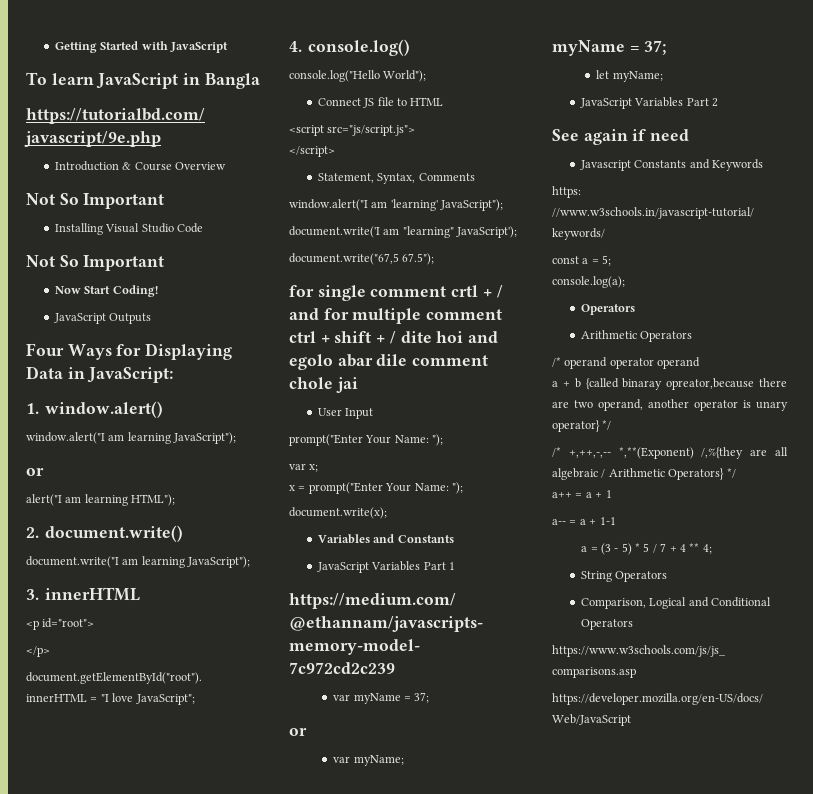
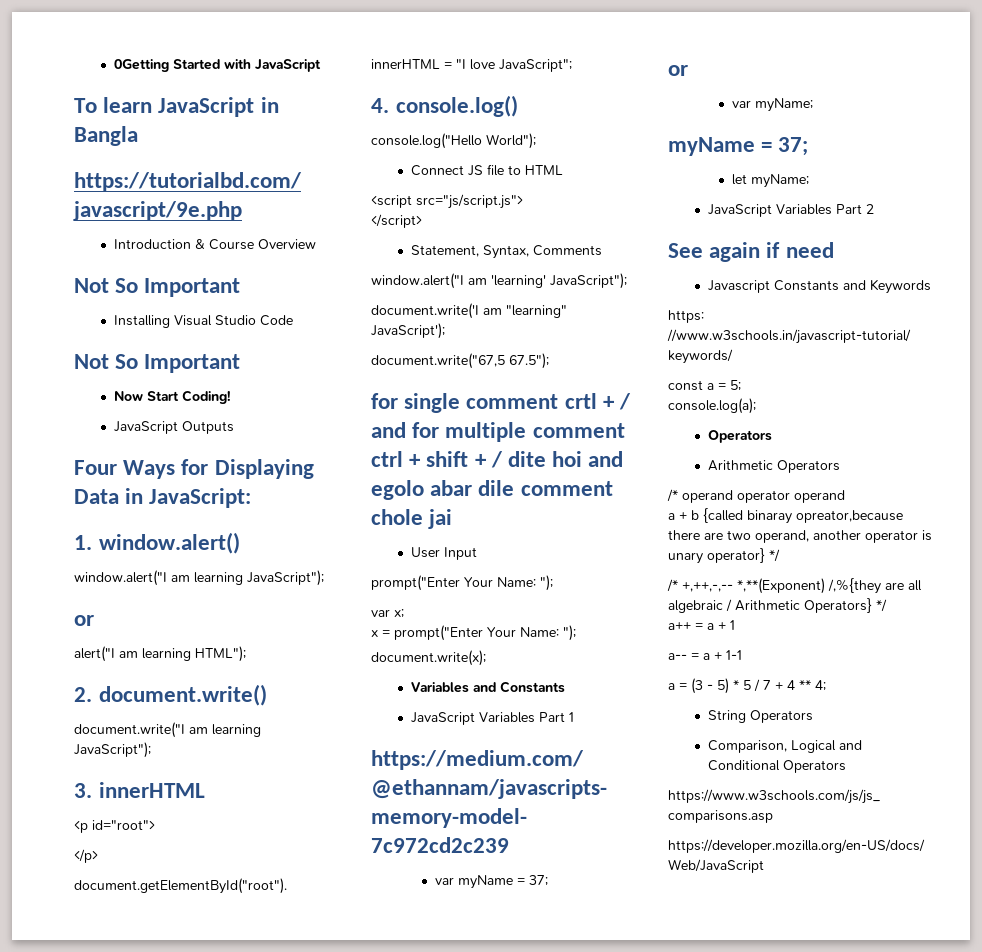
[54,42,97,53] Getting -> [113,59,169,72] 0Getting

